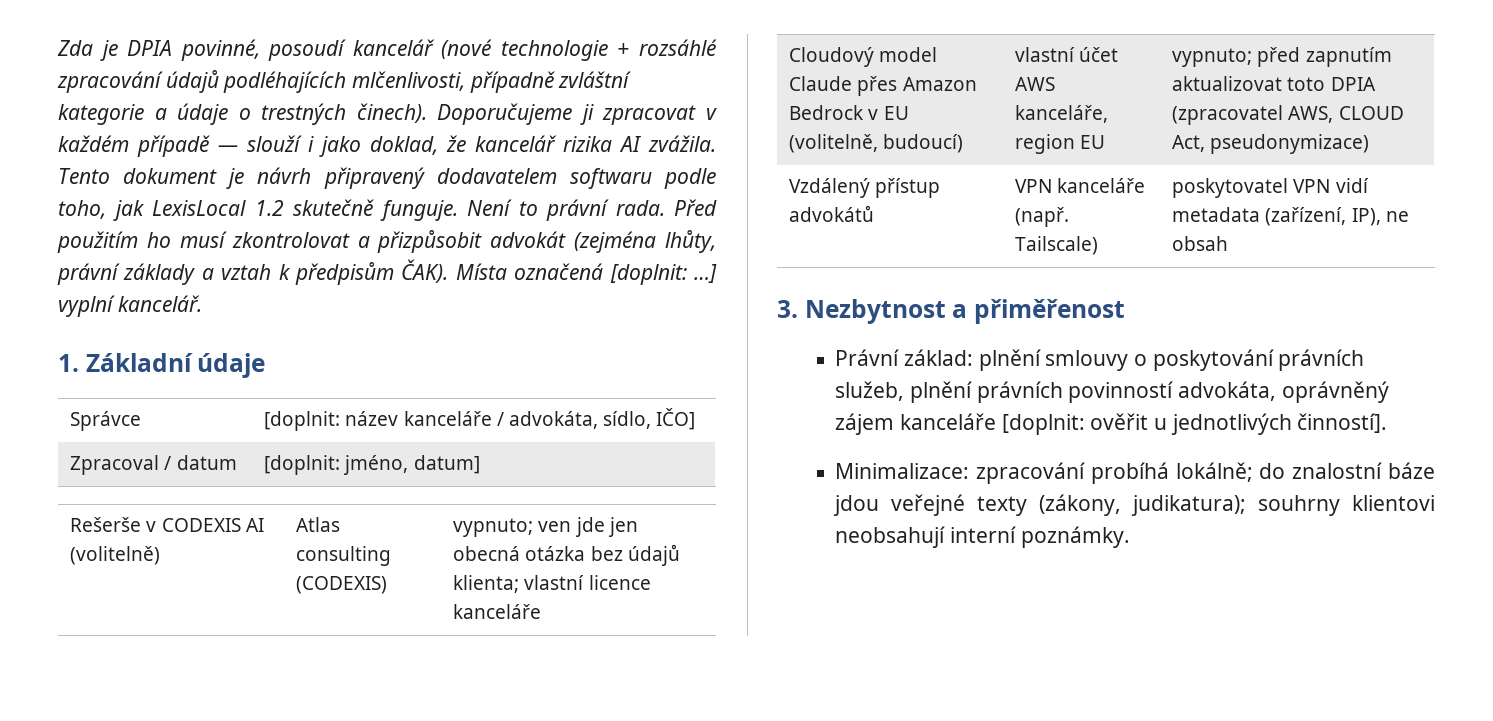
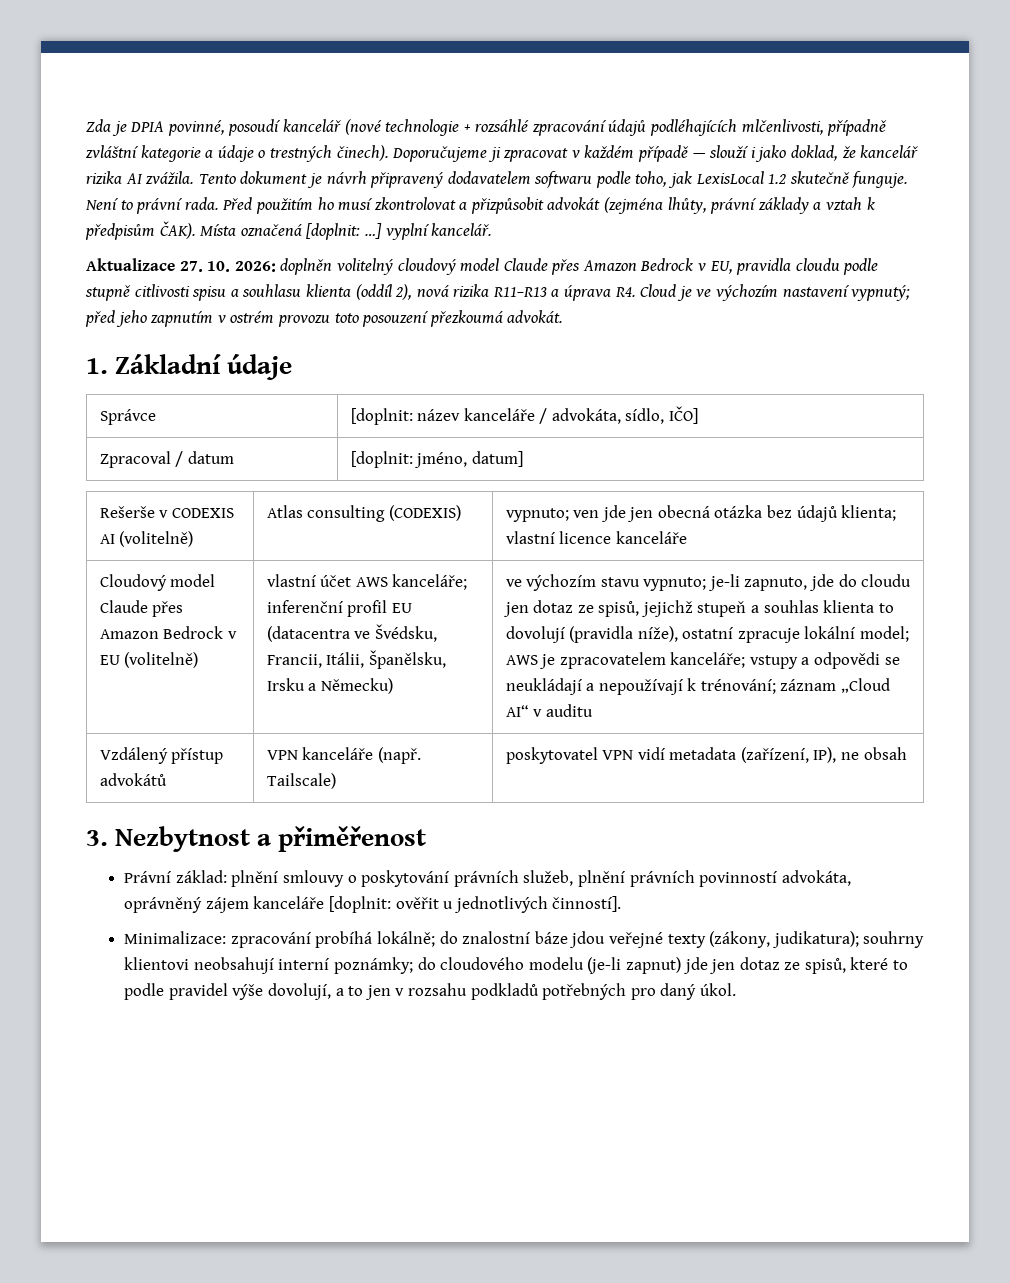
(202, 303) none -> [86,258,879,275] [85,284,911,301] [85,310,564,327] // Aktualizace 27. 10. 2026: doplněn volitelný cloudový model Claude přes Amazon Bedrock v EU, pravidla cloudu podle stupně citlivosti spisu a souhlasu klienta (oddíl 2), nová rizika R11–R13 a úprava R4. Cloud je ve výchozím nastavení vypnutý; před jeho zapnutím v ostrém provozu toto posouzení přezkoumá advokát.
[789,134,964,153] (volitelně, budoucí) -> [124,652,199,668] (volitelně)
[1015,105,1109,123] [1015,134,1106,154] [1172,47,1392,67] [1172,76,1376,91] [1172,105,1404,125] [1172,134,1370,154] kanceláře, region EU | vypnuto; před zapnutím aktualizovat toto DPIA (zpracovatel AWS, CLOUD Act, pseudonymizace) -> [392,574,468,590] [266,600,412,617] [266,624,437,642] [266,650,446,669] [266,678,393,694] [505,574,912,591] [502,600,894,617] [505,626,910,643] [505,652,900,669] [505,678,891,695] [505,704,593,717] kanceláře; inferenční profil EU (datacentra ve Švédsku, Francii, Itálii, Španělsku, Irsku a Německu) | ve výchozím stavu vypnuto; je-li zapnuto, jde do cloudu jen dotaz ze spisů, jejichž stupeň a souhlas klienta to dovolují (pravidla níže), ostatní zpracuje lokální model; AWS je zpracovatelem kanceláře; vstupy a odpovědi se neukládají a nepoužívají k trénování; záznam „Cloud AI“ v auditu
[1020,526,1130,548] poznámky. -> [333,957,909,974] [124,983,736,1000] poznámky; do cloudového modelu (je-li zapnut) jde jen dotaz ze spisů, které to podle pravidel výše dovolují, a to jen v rozsahu podkladů potřebných pro daný úkol.

